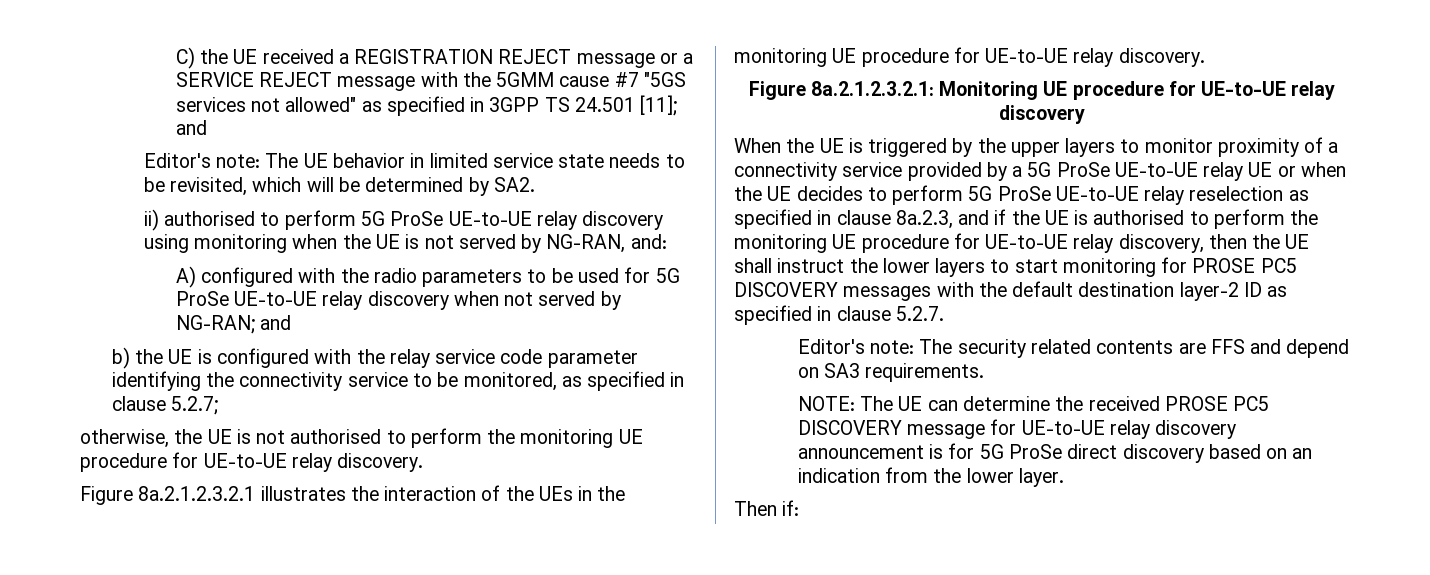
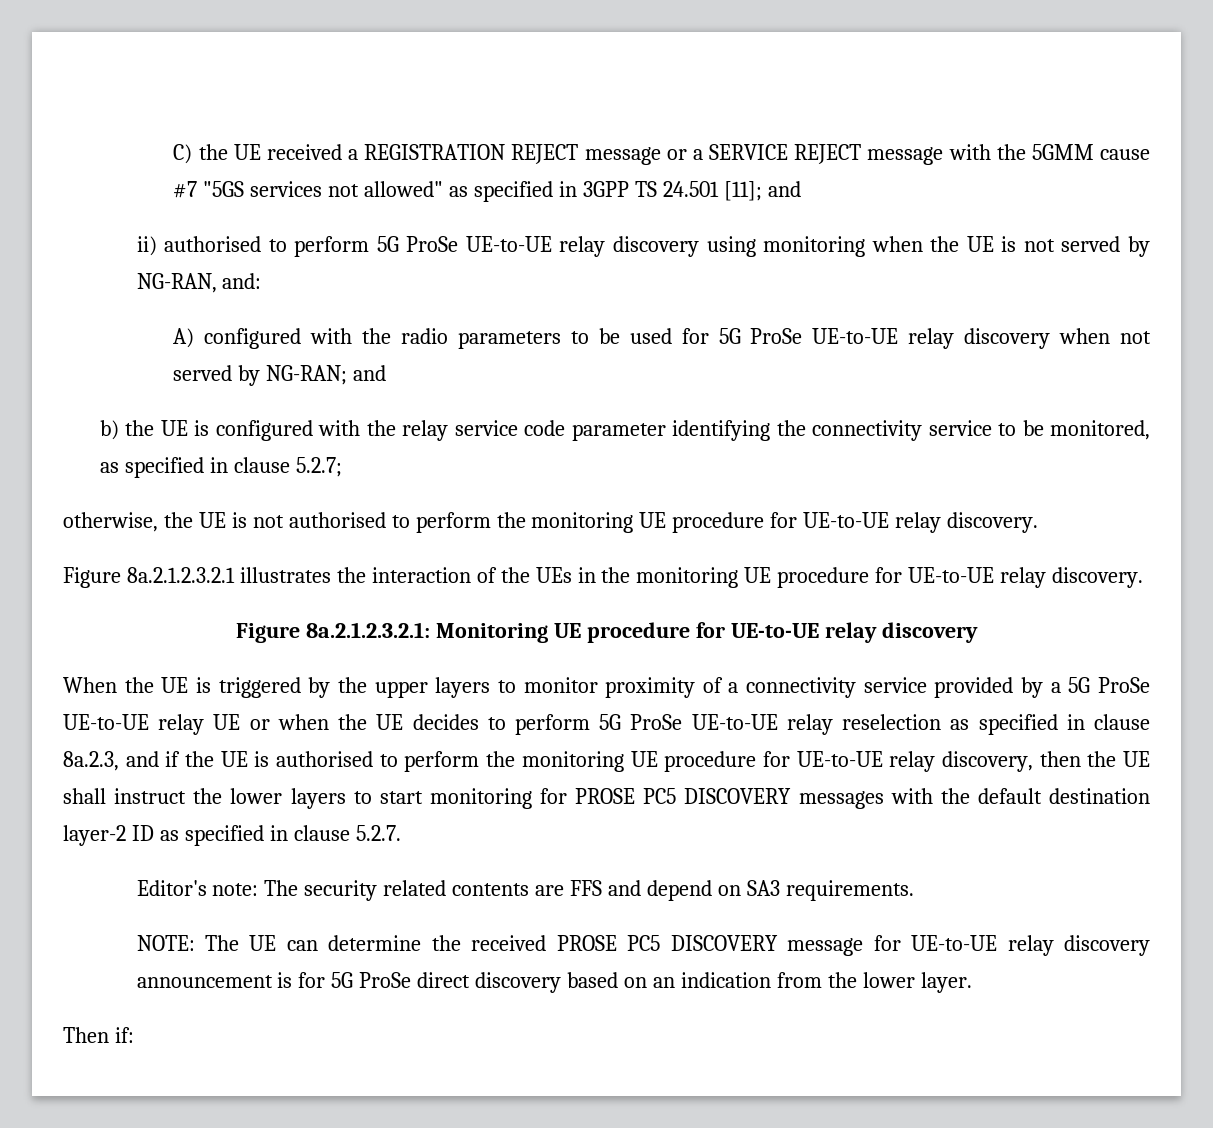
[143,153,685,168] [143,177,535,196] // Editor's note: The UE behavior in limited service state needs to be revisited, which will be determined by SA2. -> (801, 189) none

